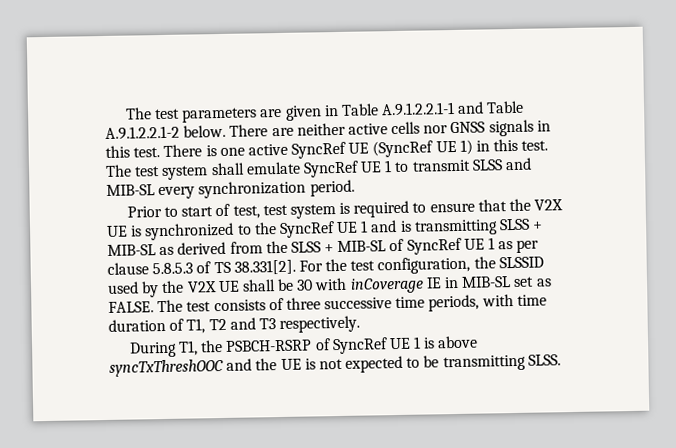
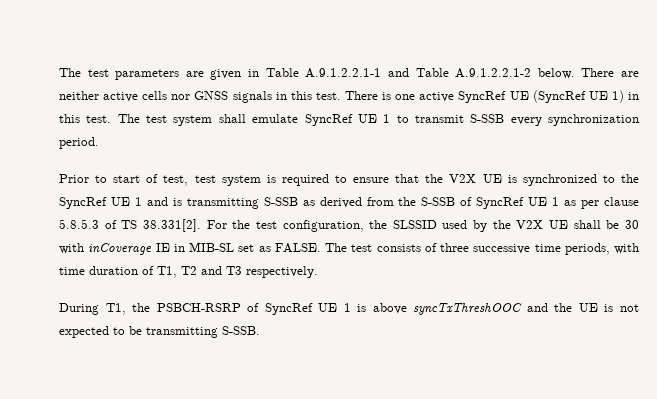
[471,157,533,171] [106,184,155,196] SLSS and MIB-SL -> [470,114,505,123] S-SSB
[499,218,544,231] [107,244,156,256] SLSS + MIB-SL -> [263,197,298,206] S-SSB
[290,240,387,253] SLSS + MIB-SL -> [421,197,456,206] S-SSB
[527,354,561,366] SLSS. -> [222,326,260,335] S-SSB.

